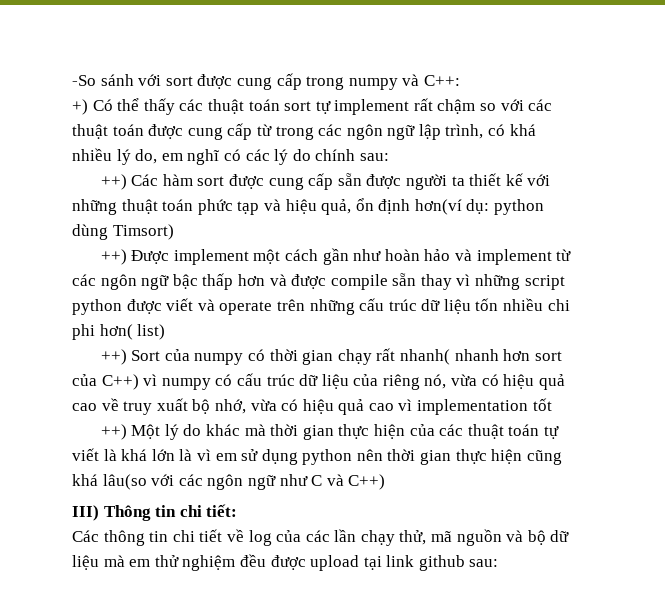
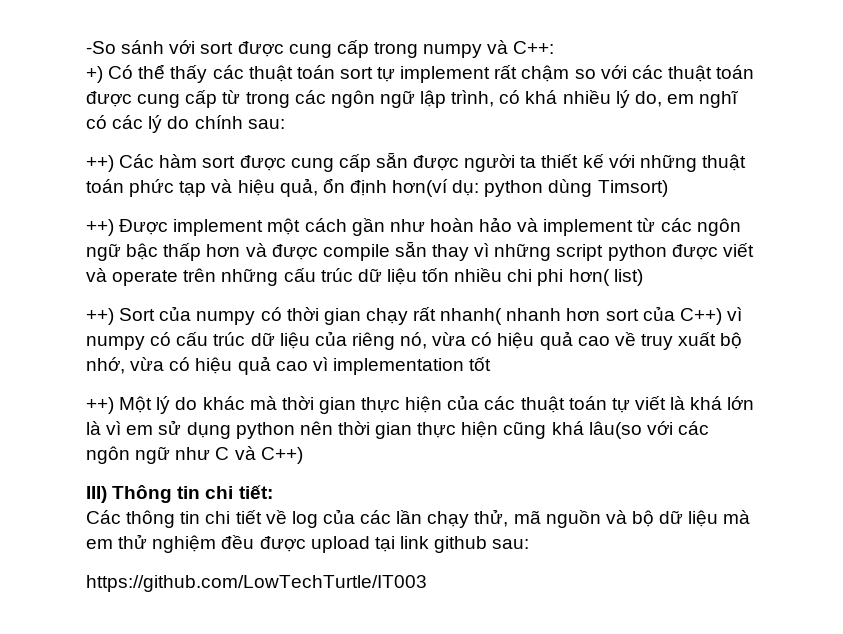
(499, 563) none -> [86,575,427,592] // https://github.com/LowTechTurtle/IT003

